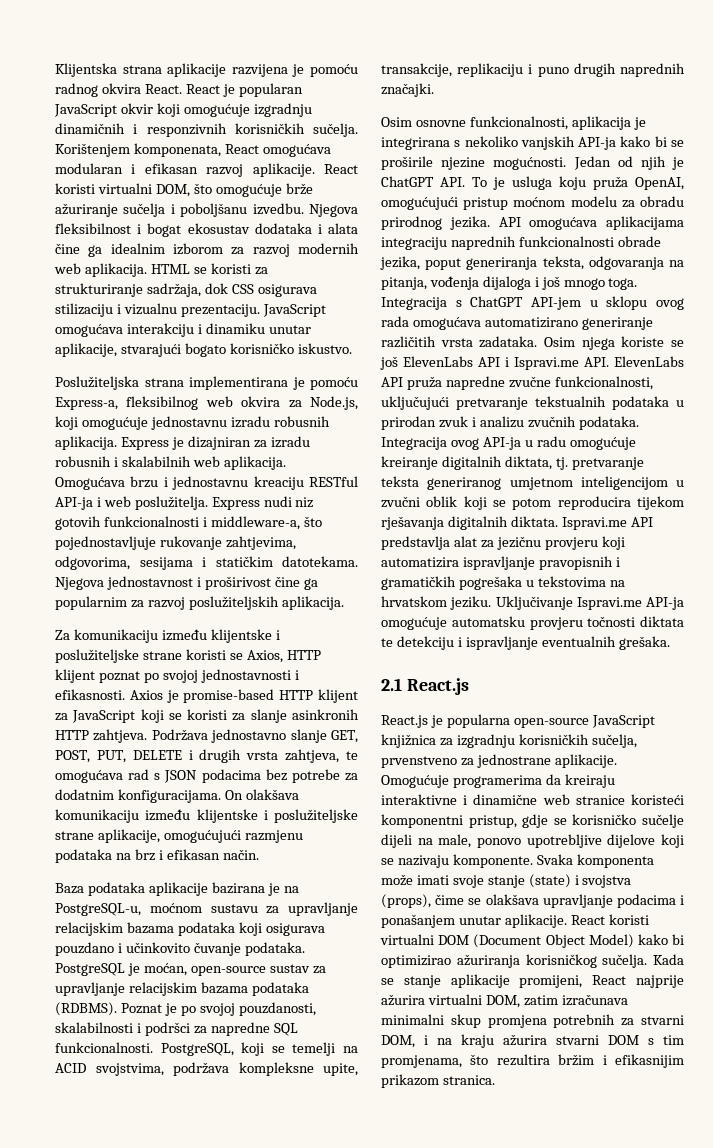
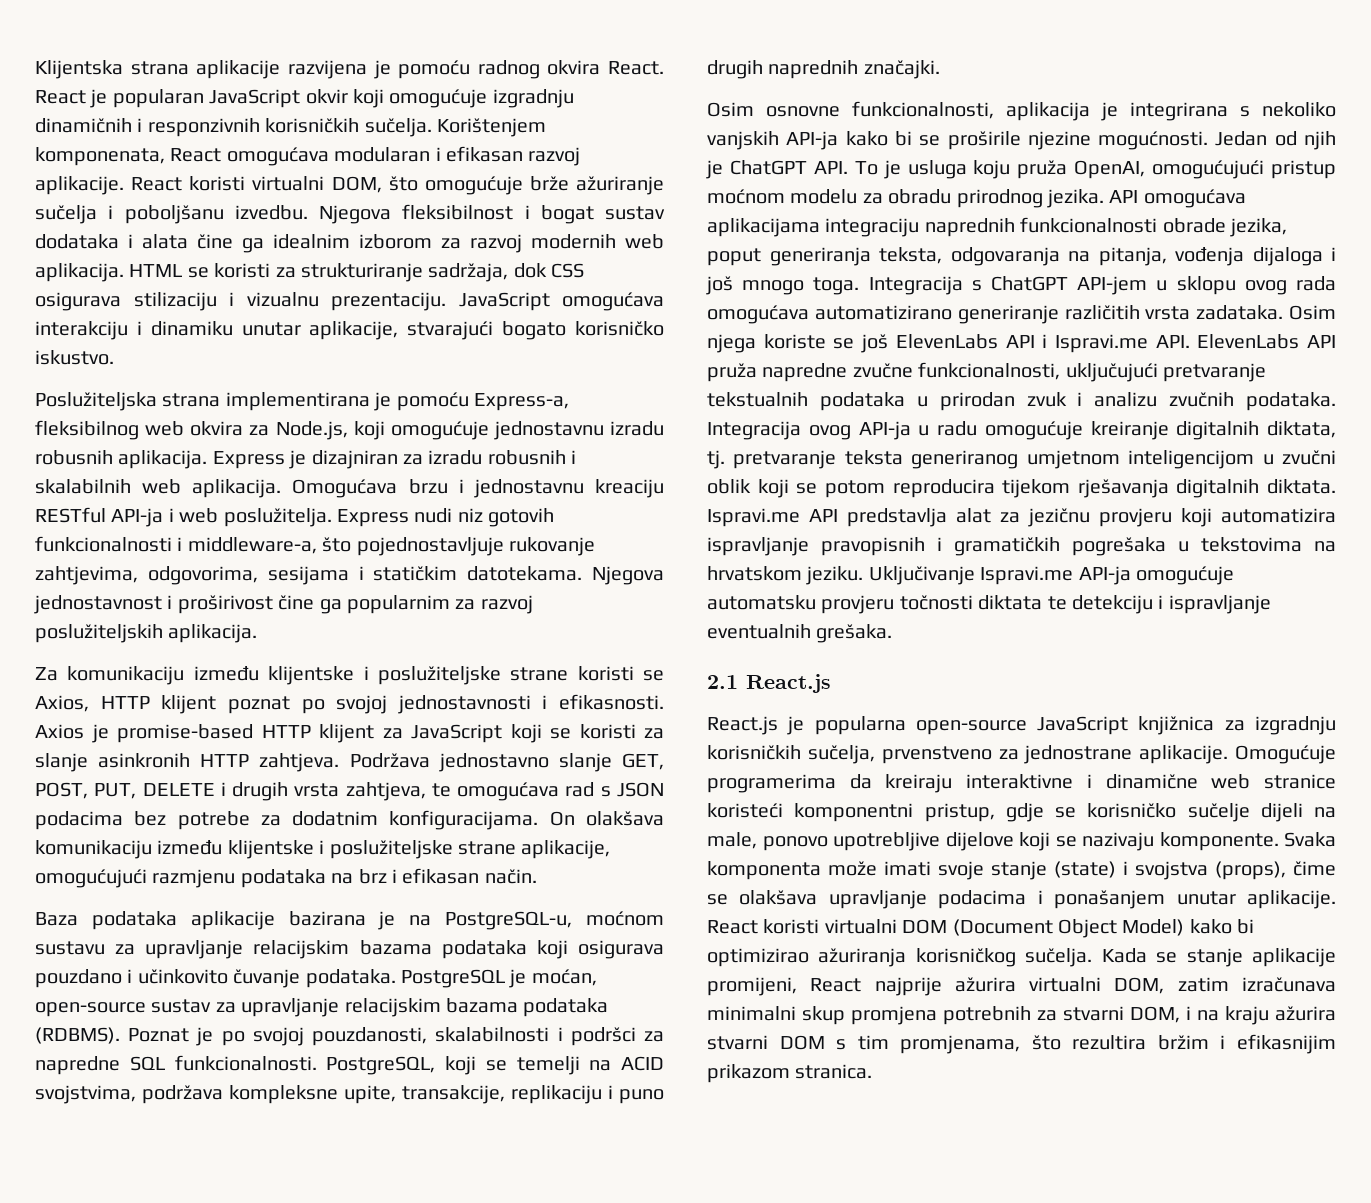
[187,223,250,234] ekosustav -> [605,206,665,220] sustav

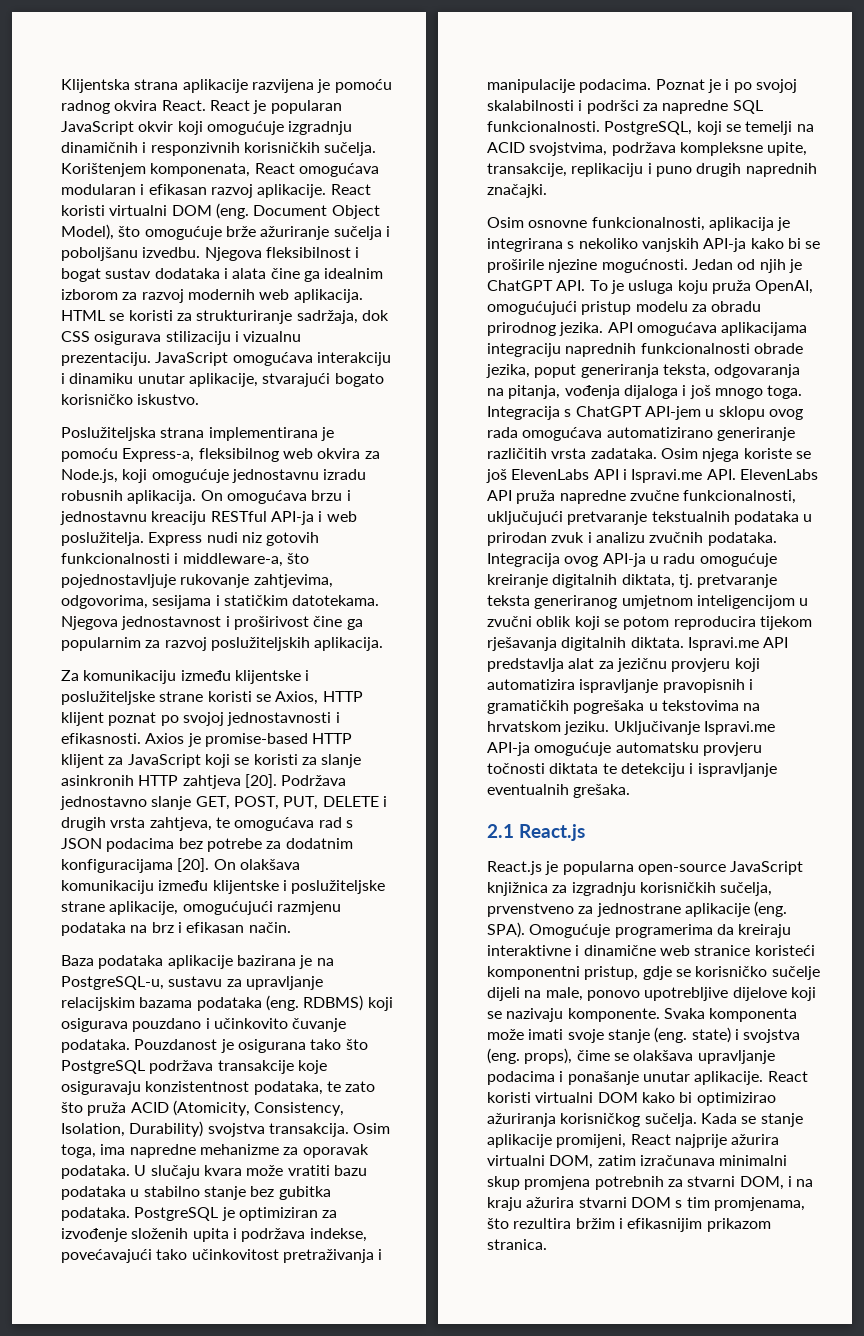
[331,176,382,193] DOM, -> [171,203,380,219] [61,224,114,240] DOM (eng. Document Object Model),
[212,450,577,469] [35,479,398,498] Express je dizajniran za izradu robusnih i skalabilnih web aplikacija. Omogućava -> [200,490,307,504] On omogućava
[259,753,340,772] zahtjeva. -> [182,774,277,789] zahtjeva [20].
[389,810,539,830] konfiguracijama. -> [61,858,210,873] konfiguracijama [20].
[585,911,664,926] moćnom -> (164, 983) none
(527, 949) none -> [265,995,364,1011] (eng. RDBMS)
[401,969,597,988] [35,998,609,1017] [35,1027,120,1044] PostgreSQL je moćan, open-source sustav za upravljanje relacijskim bazama podataka (RDBMS). -> [134,1039,368,1053] [61,1060,327,1074] [61,1081,376,1095] [61,1100,345,1116] [61,1121,391,1137] [61,1144,369,1158] [61,1165,367,1179] [61,1186,331,1200] [61,1207,338,1221] [61,1228,367,1242] [61,1249,383,1263] [487,79,652,93] Pouzdanost je osigurana tako što PostgreSQL podržava transakcije koje osiguravaju konzistentnost podataka, te zato što pruža ACID (Atomicity, Consistency, Isolation, Durability) svojstva transakcija. Osim toga, ima napredne mehanizme za oporavak podataka. U slučaju kvara može vratiti bazu podataka u stabilno stanje bez gubitka podataka. PostgreSQL je optimiziran za izvođenje složenih upita i podržava indekse, povećavajući tako učinkovitost pretraživanja i manipulacije podacima.
[221,1027,428,1046] po svojoj pouzdanosti, -> [725,79,797,93] i po svojoj
[707,189,785,204] moćnom -> (632, 308) none
[1139,745,1229,764] aplikacije. -> [684,901,788,917] [487,922,525,938] aplikacije (eng. SPA).
[1054,861,1286,880] (state) i svojstva (props), -> [654,1027,801,1043] [487,1048,573,1064] (eng. state) i svojstva (eng. props),
[1054,890,1166,909] ponašanjem -> [567,1071,639,1085] ponašanje
[952,919,1185,938] (Document Object Model) -> (638, 1097) none

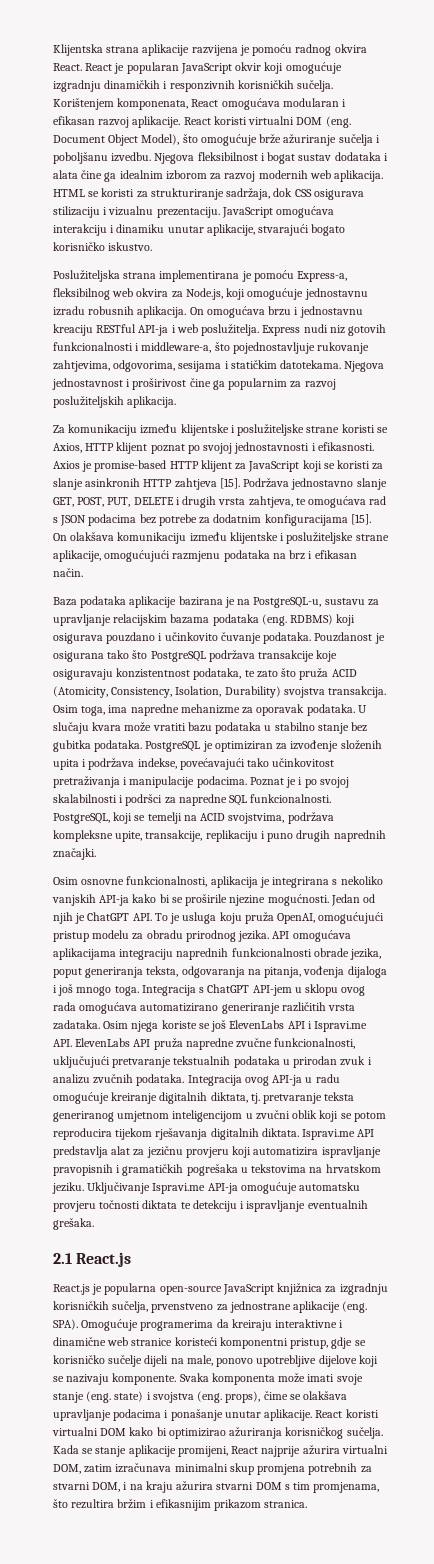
[61,142,138,153] dinamičnih -> [104,80,161,89] dinamičkih
[244,774,277,788] [20]. -> [219,478,240,489] [15].
[177,858,210,872] [20]. -> [350,514,371,525] [15].

